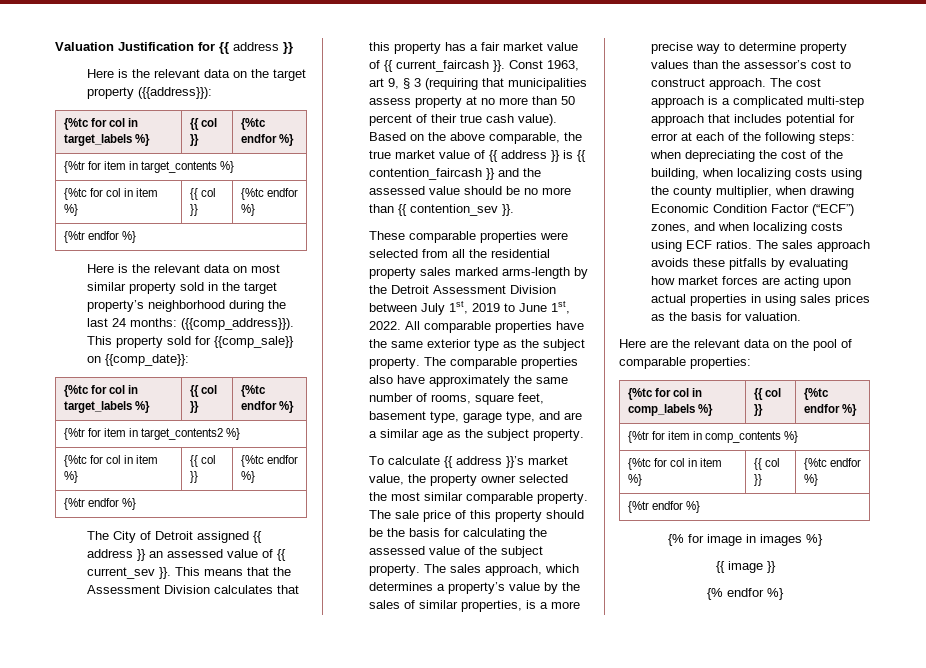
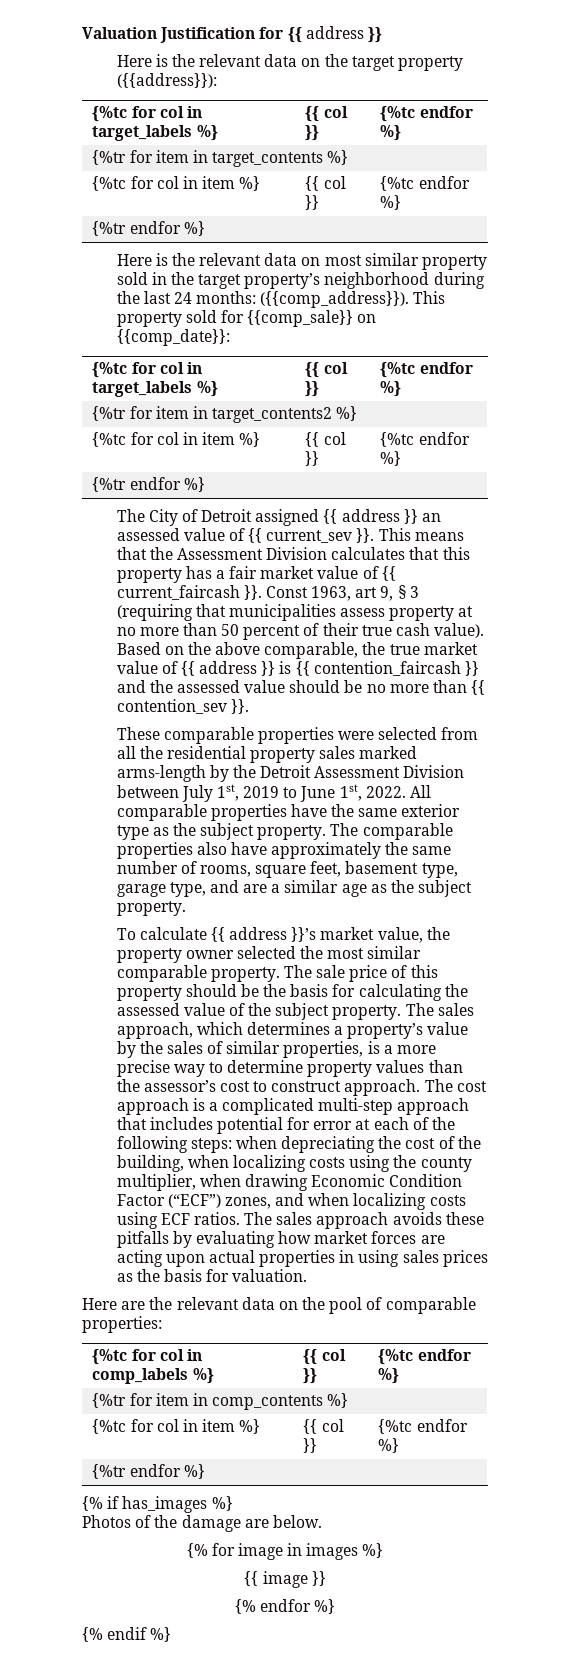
(701, 507) none -> [82,1496,233,1513] [82,1515,322,1532] // {% if has_images %} // Photos of the damage are below.
(784, 594) none -> [82,1627,172,1642] // {% endif %}

